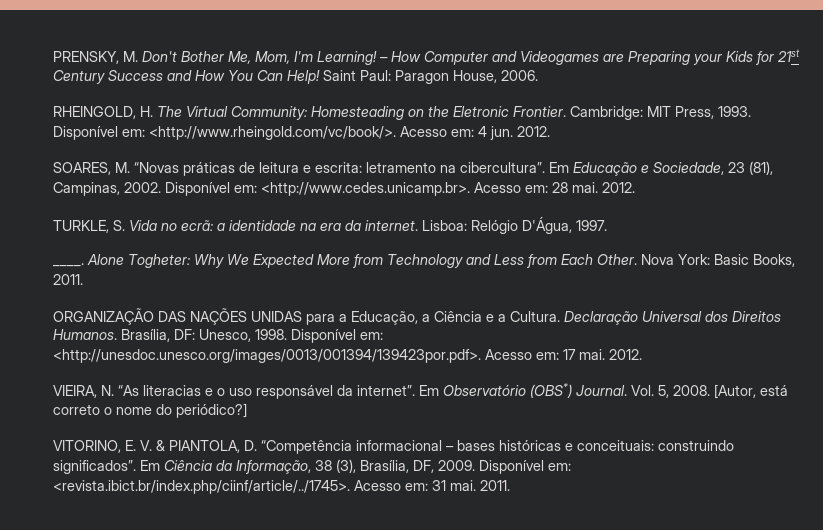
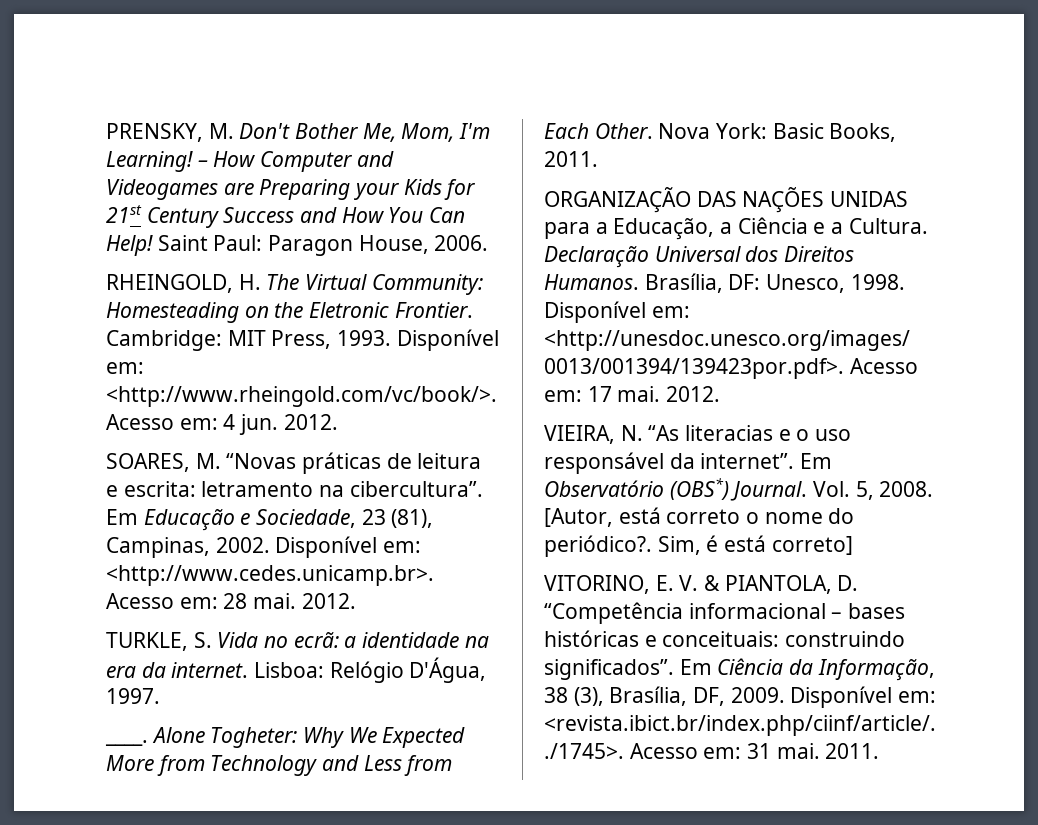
[176,403,247,418] periódico?] -> [544,535,853,557] periódico?. Sim, é está correto]

